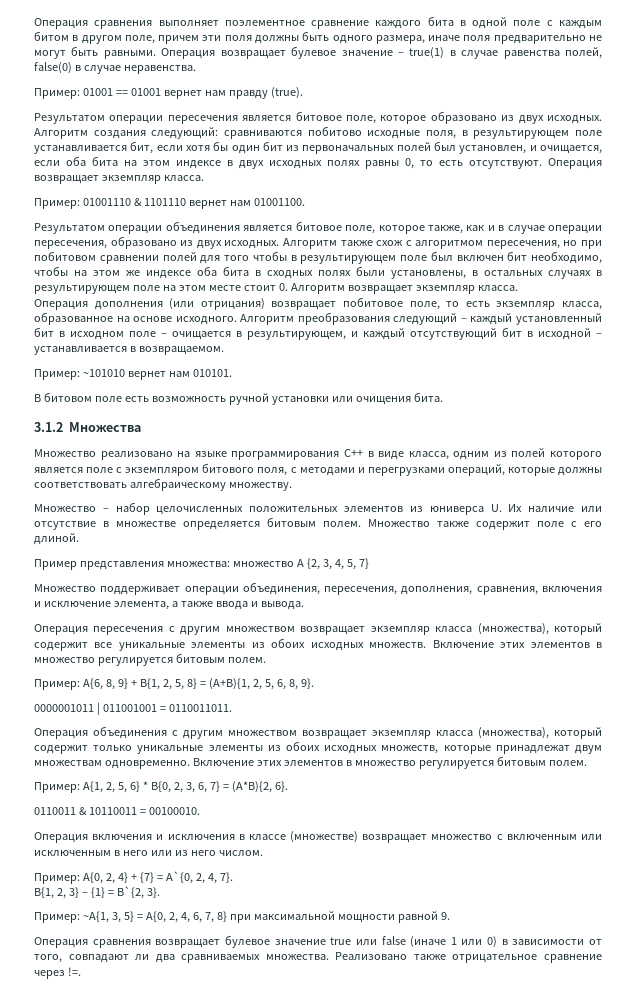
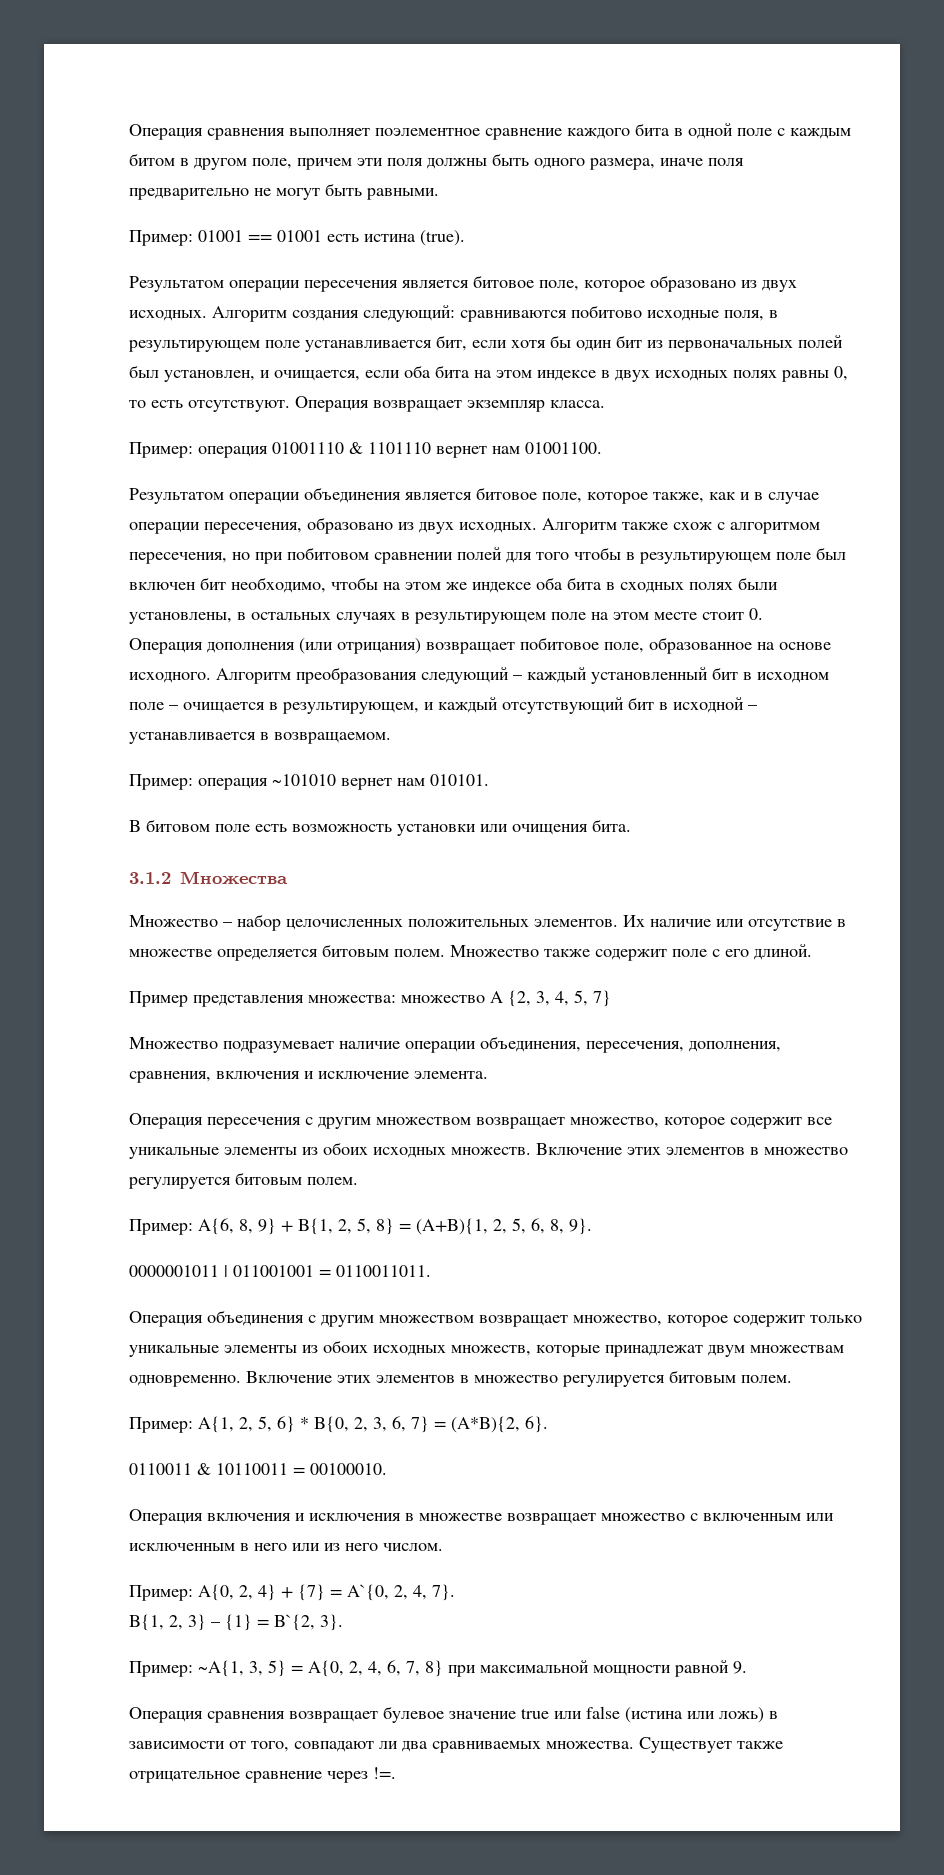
[161,46,603,59] [34,62,196,74] Операция возвращает булевое значение – true(1) в случае равенства полей, false(0) в случае неравенства. -> (439, 194) none
[163,90,268,99] вернет нам правду -> [327,234,416,242] есть истина
(80, 203) none -> [198,446,268,458] операция
[290,283,518,294] Алгоритм возвращает экземпляр класса. -> (763, 614) none
[446,301,603,310] то есть экземпляр класса, -> (644, 647) none
(80, 374) none -> [198,778,268,790] операция
[228,393,269,405] ручной -> (392, 828) none
[34,448,602,460] [34,463,602,476] [34,478,292,491] // Множество реализовано на языке программирования C++ в виде класса, одним из полей которого является поле с экземпляром битового поля, с методами и перегрузками операций, которые должны соответствовать алгебраическому множеству. -> (288, 877) none
[344,504,502,515] элементов из юниверса U. -> [534,919,618,927] элементов.
[100,586,181,595] поддерживает -> [223,1041,400,1053] подразумевает наличие
[113,601,304,610] элемента, а также ввода и вывода. -> [414,1071,488,1079] элемента.
[370,623,603,635] экземпляр класса (множества), который -> [570,1117,725,1129] множество, которое
[372,727,602,739] экземпляр класса (множества), который -> [573,1315,728,1327] множество, которое
[248,831,359,843] классе (множестве) -> [419,1513,502,1521] множестве
[410,936,498,948] (иначе 1 или 0) -> [625,1707,764,1723] (истина или ложь)
[335,952,408,960] Реализовано -> [639,1737,732,1753] Существует

